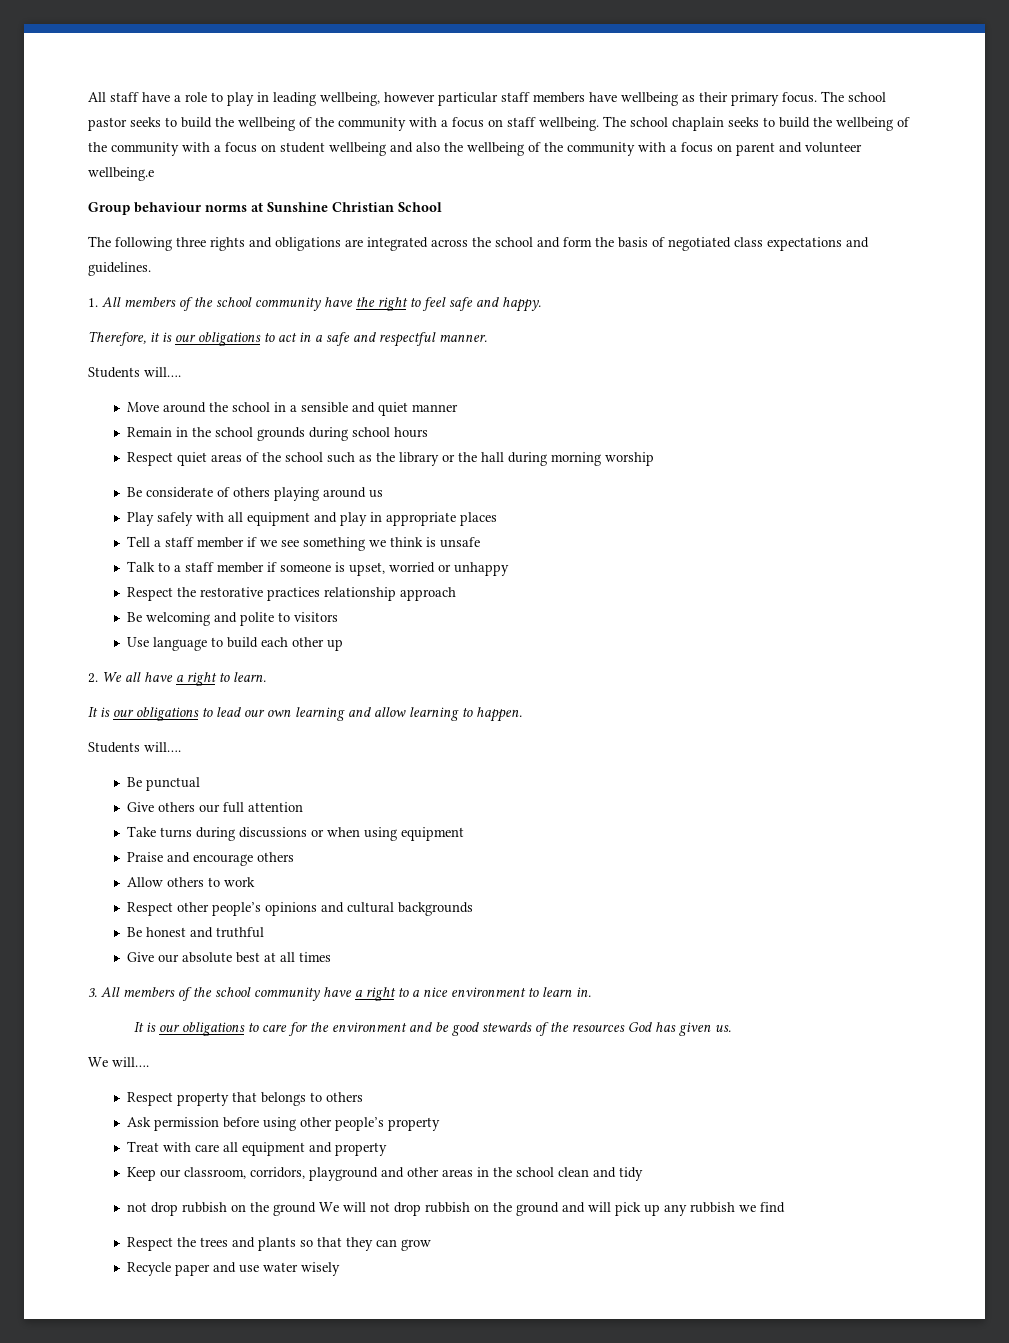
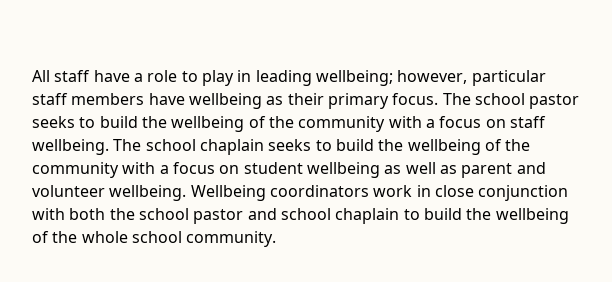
[320,92,435,106] wellbeing, however -> [315,70,468,86] wellbeing; however,
[390,142,862,156] [88,167,154,181] [88,202,442,215] [88,236,869,251] [88,262,151,276] [88,297,541,312] [88,331,487,347] [88,367,181,378] [126,402,458,416] [126,427,428,441] [126,452,654,466] [126,487,383,501] [126,512,497,526] [126,536,480,551] [126,561,509,576] [126,587,456,601] [126,612,338,626] [126,637,343,651] [88,672,266,686] [88,707,522,722] [88,742,181,753] [126,777,200,791] [126,802,303,813] [126,826,464,841] [126,852,294,866] [126,877,255,887] [126,902,473,916] [126,927,264,938] [126,952,331,963] [88,987,591,1001] [133,1022,731,1036] [88,1057,149,1067] [126,1092,363,1106] [126,1117,440,1131] [126,1141,387,1156] [126,1167,643,1181] [126,1202,785,1216] [126,1237,431,1251] [126,1262,340,1276] and also the wellbeing of the community with a focus on parent and volunteer wellbeing.e // Group behaviour norms at Sunshine Christian School // The following three rights and obligations are integrated across the school and form the basis of negotiated class expectations and guidelines. // 1. All members of the school community have the right to feel safe and happy. // Therefore, it is our obligations to act in a safe and respectful manner. // Students will…. // Move around the school in a sensible and quiet manner // Remain in the school grounds during school hours // Respect quiet areas of the school such as the library or the hall during morning worship // Be considerate of others playing around us // Play safely with all equipment and play in appropriate places // Tell a staff member if we see something we think is unsafe // Talk to a staff member if someone is upset, worried or unhappy // Respect the restorative practices relationship approach // Be welcoming and polite to visitors // Use language to build each other up // 2. We all have a right to learn. // It is our obligations to lead our own learning and allow learning to happen. // Students will…. // Be punctual // Give others our full attention // Take turns during discussions or when using equipment // Praise and encourage others // Allow others to work // Respect other people’s opinions and cultural backgrounds // Be honest and truthful // Give our absolute best at all times // 3. All members of the school community have a right to a nice environment to learn in. // It is our obligations to care for the environment and be good stewards of the resources God has given us. // We will…. // Respect property that belongs to others // Ask permission before using other people’s property // Treat with care all equipment and property // Keep our classroom, corridors, playground and other areas in the school clean and tidy // not drop rubbish on the ground We will not drop rubbish on the ground and will pick up any rubbish we find // Respect the trees and plants so that they can grow // Recycle paper and use water wisely -> [384,162,546,178] [32,185,569,201] [32,208,569,224] [32,231,277,247] as well as parent and volunteer wellbeing. Wellbeing coordinators work in close conjunction with both the school pastor and school chaplain to build the wellbeing of the whole school community.

